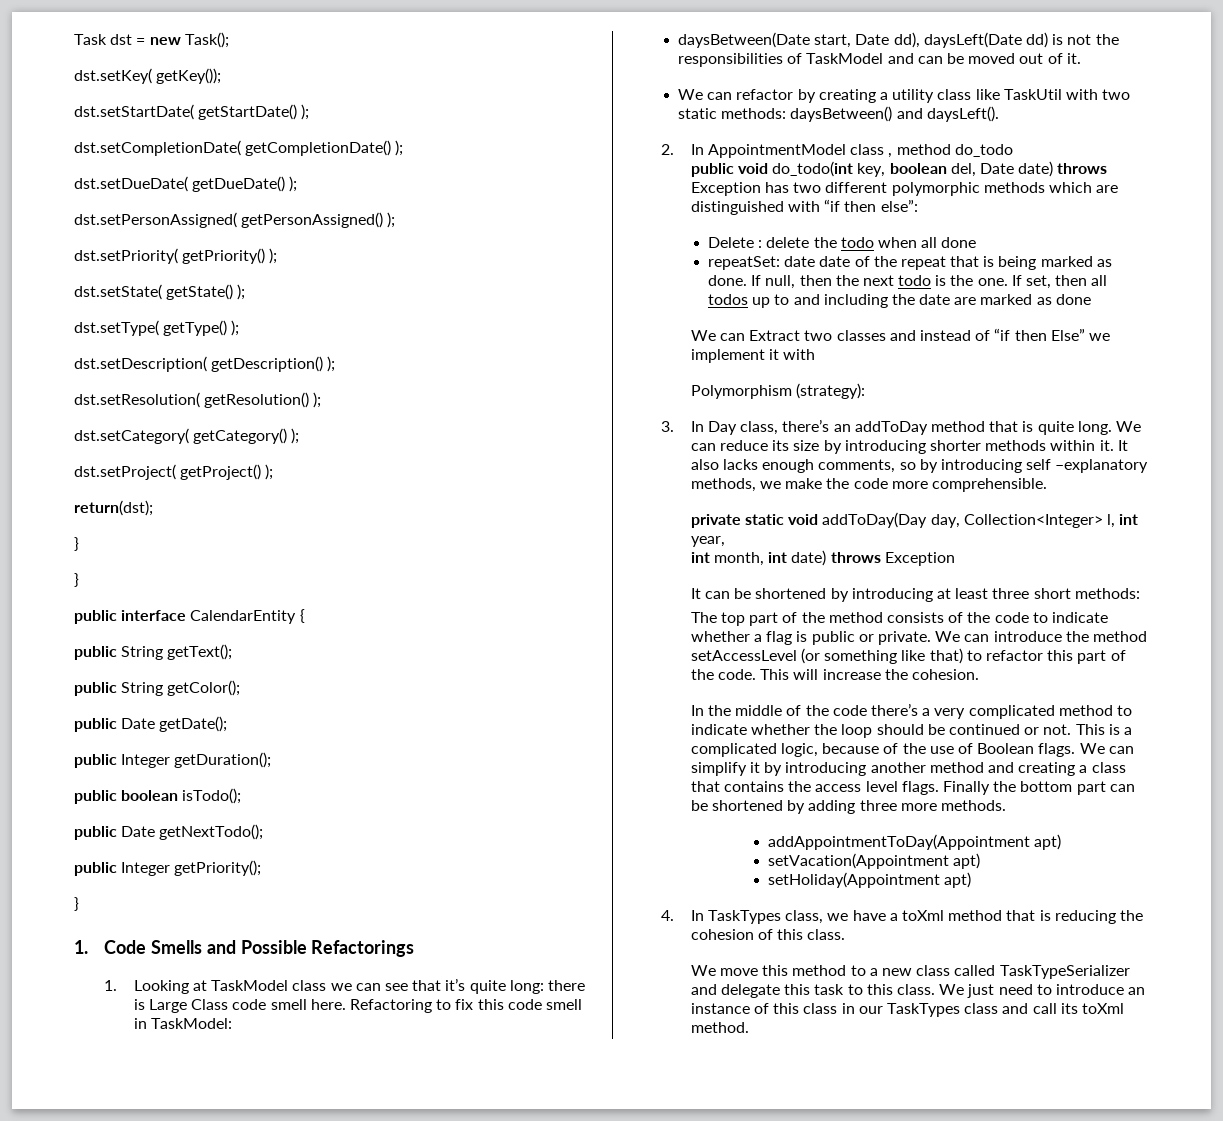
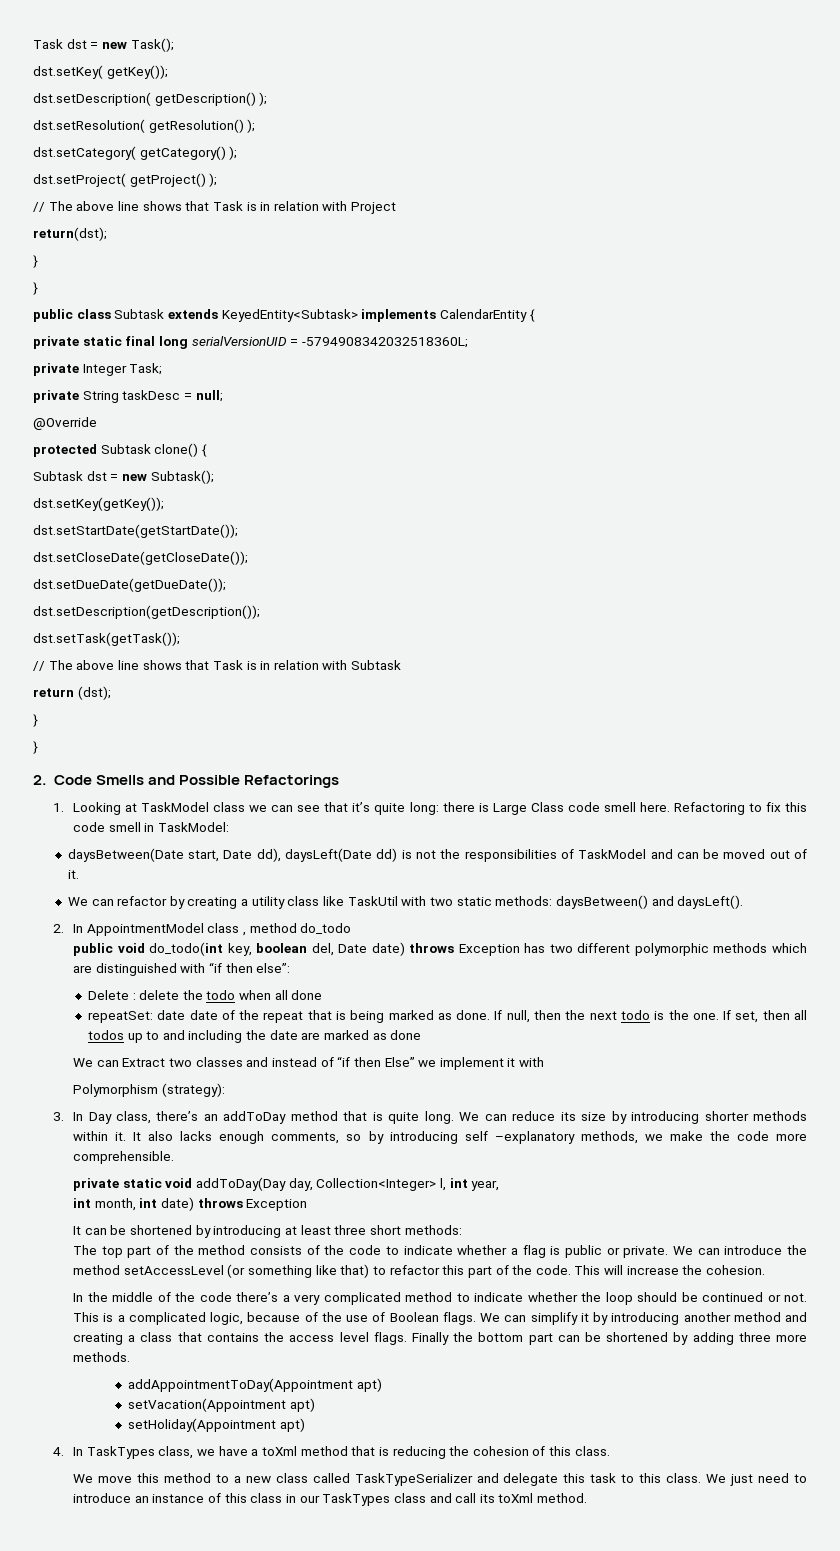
[74,104,310,120] [74,140,404,156] [74,176,298,192] [74,212,396,228] [74,248,278,264] [74,284,246,300] [74,320,240,336] // dst.setStartDate( getStartDate() ); // dst.setCompletionDate( getCompletionDate() ); // dst.setDueDate( getDueDate() ); // dst.setPersonAssigned( getPersonAssigned() ); // dst.setPriority( getPriority() ); // dst.setState( getState() ); // dst.setType( getType() ); -> (168, 72) none
[74,500,153,516] [74,537,79,551] [74,573,79,587] [74,609,305,624] [74,644,233,660] [74,680,241,696] [74,716,228,732] [74,752,272,768] [74,788,242,804] [74,824,264,840] [74,860,262,876] [74,897,79,911] [74,940,88,954] return(dst); // } // } // public interface CalendarEntity { // public String getText(); // public String getColor(); // public Date getDate(); // public Integer getDuration(); // public boolean isTodo(); // public Date getNextTodo(); // public Integer getPriority(); // } // 1. -> [33,201,397,214] [33,227,107,241] [33,255,38,268] [33,282,38,295] [33,309,535,322] [33,336,468,349] [33,363,163,376] [33,390,223,403] [33,417,97,430] [33,443,207,457] [33,470,214,484] [33,497,164,511] [33,524,238,538] [33,551,248,565] [33,578,226,592] [33,605,260,619] [33,632,180,646] [33,660,402,671] [33,686,111,700] [33,714,38,727] [33,741,38,754] [33,775,47,785] // The above line shows that Task is in relation with Project // return(dst); // } // } // public class Subtask extends KeyedEntity<Subtask> implements CalendarEntity { // private static final long serialVersionUID = -5794908342032518360L; // private Integer Task; // private String taskDesc = null; // @Override // protected Subtask clone() { // Subtask dst = new Subtask(); // dst.setKey(getKey()); // dst.setStartDate(getStartDate()); // dst.setCloseDate(getCloseDate()); // dst.setDueDate(getDueDate()); // dst.setDescription(getDescription()); // dst.setTask(getTask()); // // The above line shows that Task is in relation with Subtask // return (dst); // } // } // 2.

